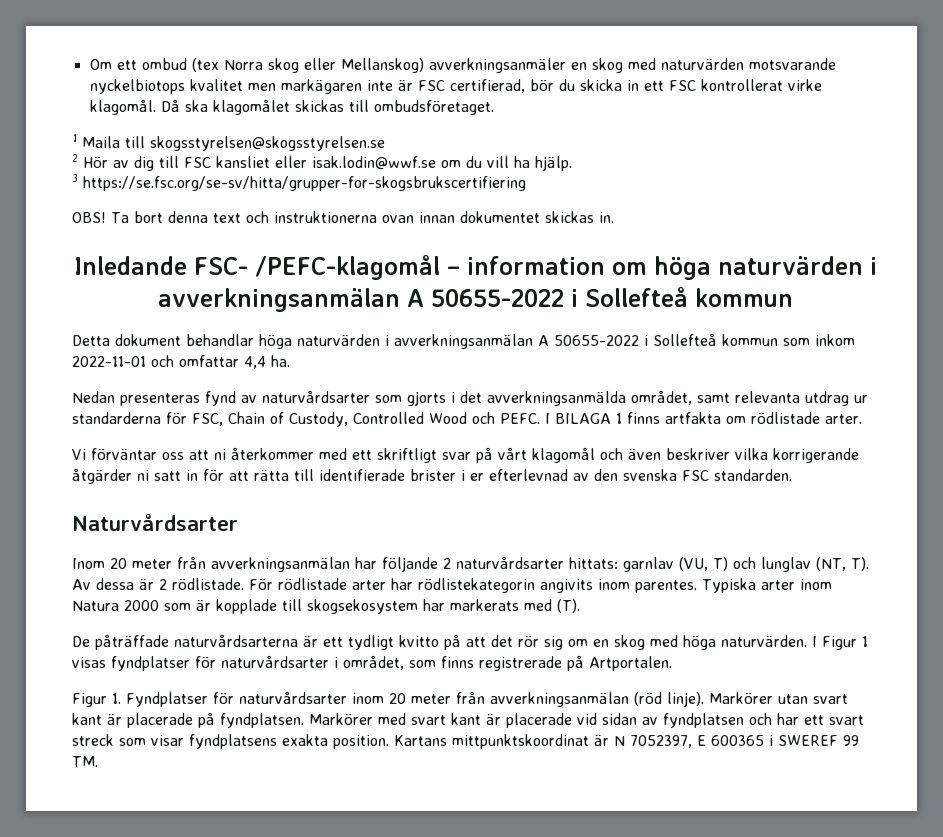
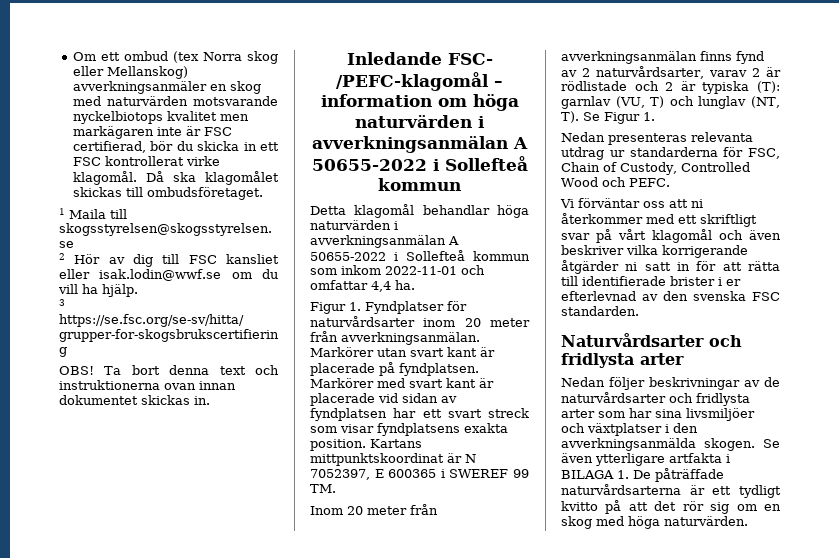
[115,334,181,346] dokument -> [354,204,415,218] klagomål
[72,390,730,406] Nedan presenteras fynd av naturvårdsarter som gjorts i det avverkningsanmälda området, samt -> [310,301,467,314] [310,316,530,327] [310,331,480,345] [310,347,495,357] [310,362,479,376] [310,378,494,388] [310,393,457,406] [310,408,529,421] [310,423,508,436] [310,439,422,451] [310,453,476,466] [310,469,529,480] [310,484,336,493] [310,504,438,515] [561,51,764,64] [561,66,781,79] [561,81,780,94] [561,96,781,109] [561,111,655,124] [561,132,687,145] Figur 1. Fyndplatser för naturvårdsarter inom 20 meter från avverkningsanmälan. Markörer utan svart kant är placerade på fyndplatsen. Markörer med svart kant är placerade vid sidan av fyndplatsen har ett svart streck som visar fyndplatsens exakta position. Kartans mittpunktskoordinat är N 7052397, E 600365 i SWEREF 99 TM. // Inom 20 meter från avverkningsanmälan finns fynd av 2 naturvårdsarter, varav 2 är rödlistade och 2 är typiska (T): garnlav (VU, T) och lunglav (NT, T). Se Figur 1. // Nedan presenteras
[545,412,862,424] I BILAGA 1 finns artfakta om rödlistade arter. -> (670, 182) none
[72,556,869,572] [72,578,832,593] [72,599,580,614] // Inom 20 meter från avverkningsanmälan har följande 2 naturvårdsarter hittats: garnlav (VU, T) och lunglav (NT, T). Av dessa är 2 rödlistade. För rödlistade arter har rödlistekategorin angivits inom parentes. Typiska arter inom Natura 2000 som är kopplade till skogsekosystem har markerats med (T). // -> [709,335,742,347] [561,353,684,368] [561,377,780,390] [561,392,750,406] [561,408,755,421] [561,423,698,436] [561,438,780,451] [561,453,730,466] [561,470,629,479] och fridlysta arter // Nedan följer beskrivningar av de naturvårdsarter och fridlysta arter som har sina livsmiljöer och växtplatser i den avverkningsanmälda skogen. Se även ytterligare artfakta i BILAGA 1.
[812,636,868,650] [72,655,672,671] [72,691,848,707] [72,712,864,728] [72,734,859,749] [72,756,98,767] I Figur 1 visas fyndplatser för naturvårdsarter i området, som finns registrerade på Artportalen. // Figur 1. Fyndplatser för naturvårdsarter inom 20 meter från avverkningsanmälan (röd linje). Markörer utan svart kant är placerade på fyndplatsen. Markörer med svart kant är placerade vid sidan av fyndplatsen och har ett svart streck som visar fyndplatsens exakta position. Kartans mittpunktskoordinat är N 7052397, E 600365 i SWEREF 99 TM. -> (748, 521) none

